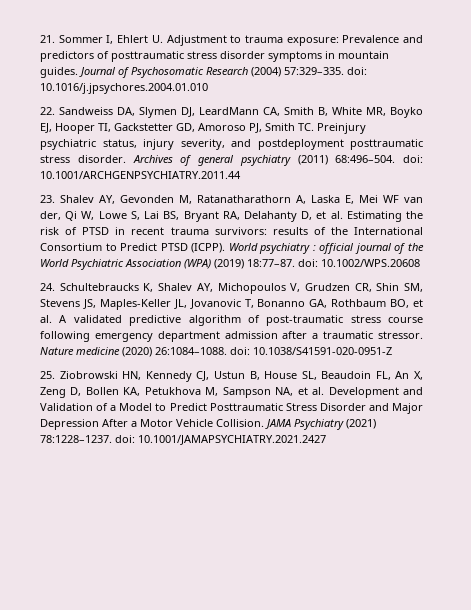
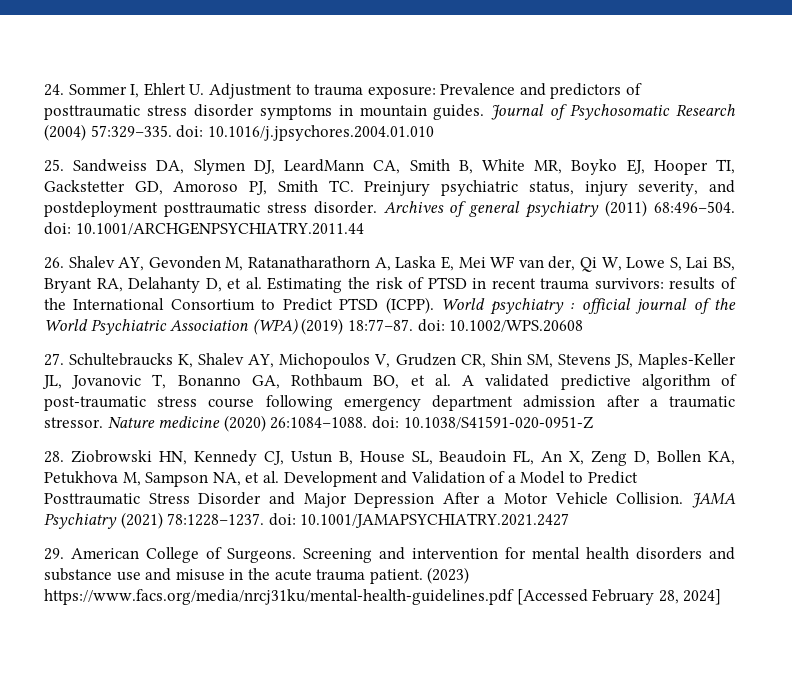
[40,35,55,43] 21. -> [44,84,64,96] 24.
[40,107,55,115] 22. -> [44,159,64,172] 25.
[40,195,55,203] 23. -> [44,257,64,269] 26.
[40,283,55,291] 24. -> [44,353,64,366] 27.
[40,371,55,379] 25. -> [44,451,64,463] 28.
(326, 440) none -> [44,547,735,563] [44,567,470,584] [44,589,722,605] // 29. American College of Surgeons. Screening and intervention for mental health disorders and substance use and misuse in the acute trauma patient. (2023) https://www.facs.org/media/nrcj31ku/mental-health-guidelines.pdf [Accessed February 28, 2024]

